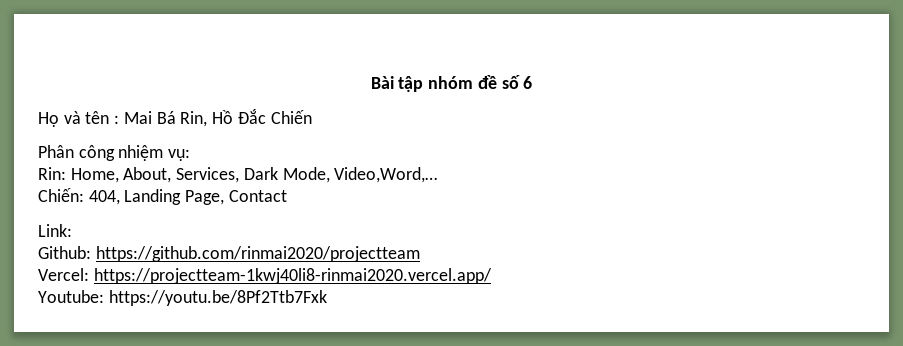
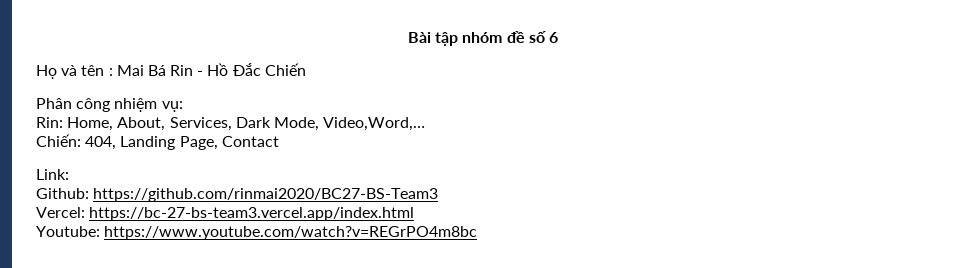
[180,111,208,127] Rin, -> [170,65,204,76] Rin -
[95,246,420,262] https://github.com/rinmai2020/projectteam -> [93,188,439,202] https://github.com/rinmai2020/BC27-BS-Team3
[93,268,492,284] https://projectteam-1kwj40li8-rinmai2020.vercel.app/ -> [89,207,415,221] https://bc-27-bs-team3.vercel.app/index.html
[108,290,327,306] https://youtu.be/8Pf2Ttb7Fxk -> [104,226,478,240] https://www.youtube.com/watch?v=REGrPO4m8bc

